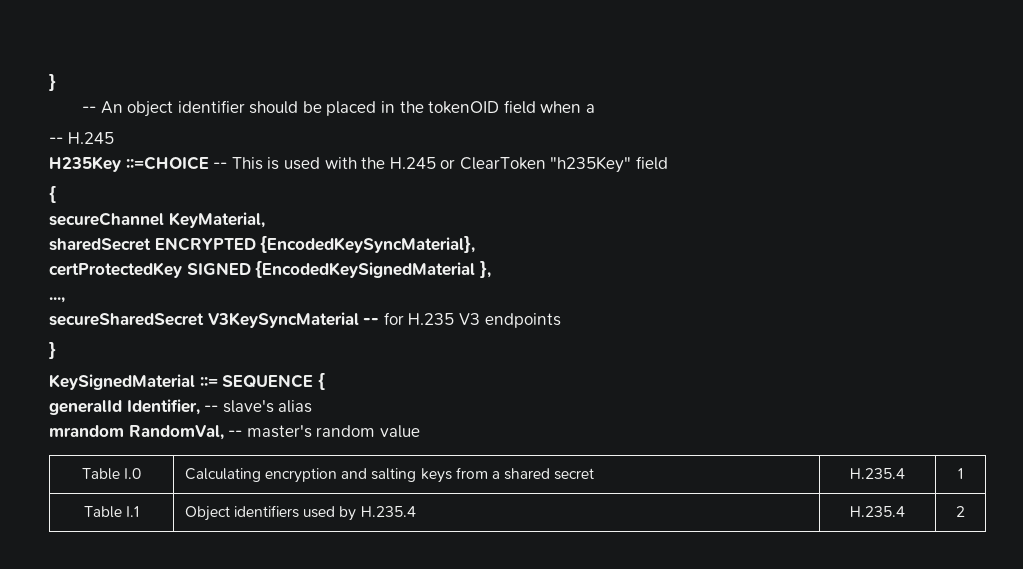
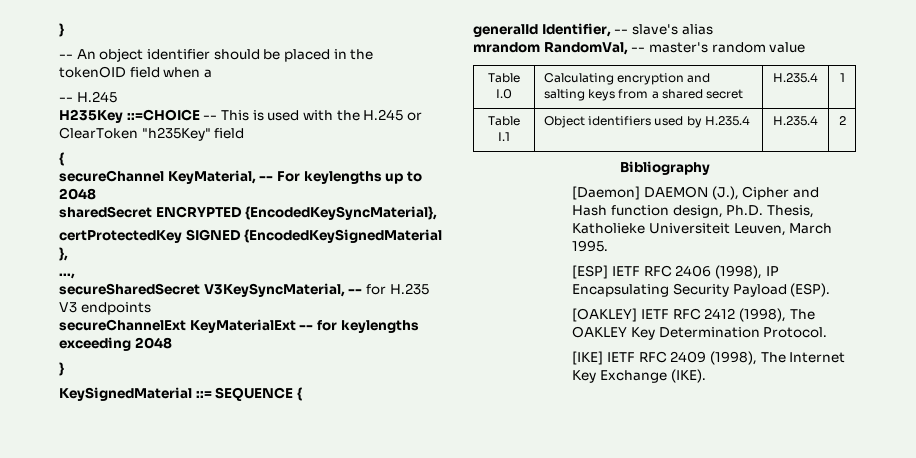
(265, 220) none -> [259,171,422,184] [59,188,96,200] -- For keylengths up to 2048
[207,312,359,328] V3KeySyncMaterial -> [203,283,345,297] V3KeySyncMaterial,
(561, 320) none -> [59,319,419,333] [59,337,172,351] // secureChannelExt KeyMaterialExt -- for keylengths exceeding 2048
(965, 511) none -> [620,161,710,175] [572,186,820,200] [572,205,815,218] [572,223,833,236] [572,240,609,252] [572,265,779,279] [572,283,831,297] [572,308,815,322] [572,326,828,340] [572,351,846,365] [572,369,706,383] // Bibliography // [Daemon] DAEMON (J.), Cipher and Hash function design, Ph.D. Thesis, Katholieke Universiteit Leuven, March 1995. // [ESP] IETF RFC 2406 (1998), IP Encapsulating Security Payload (ESP). // [OAKLEY] IETF RFC 2412 (1998), The OAKLEY Key Determination Protocol. // [IKE] IETF RFC 2409 (1998), The Internet Key Exchange (IKE).

